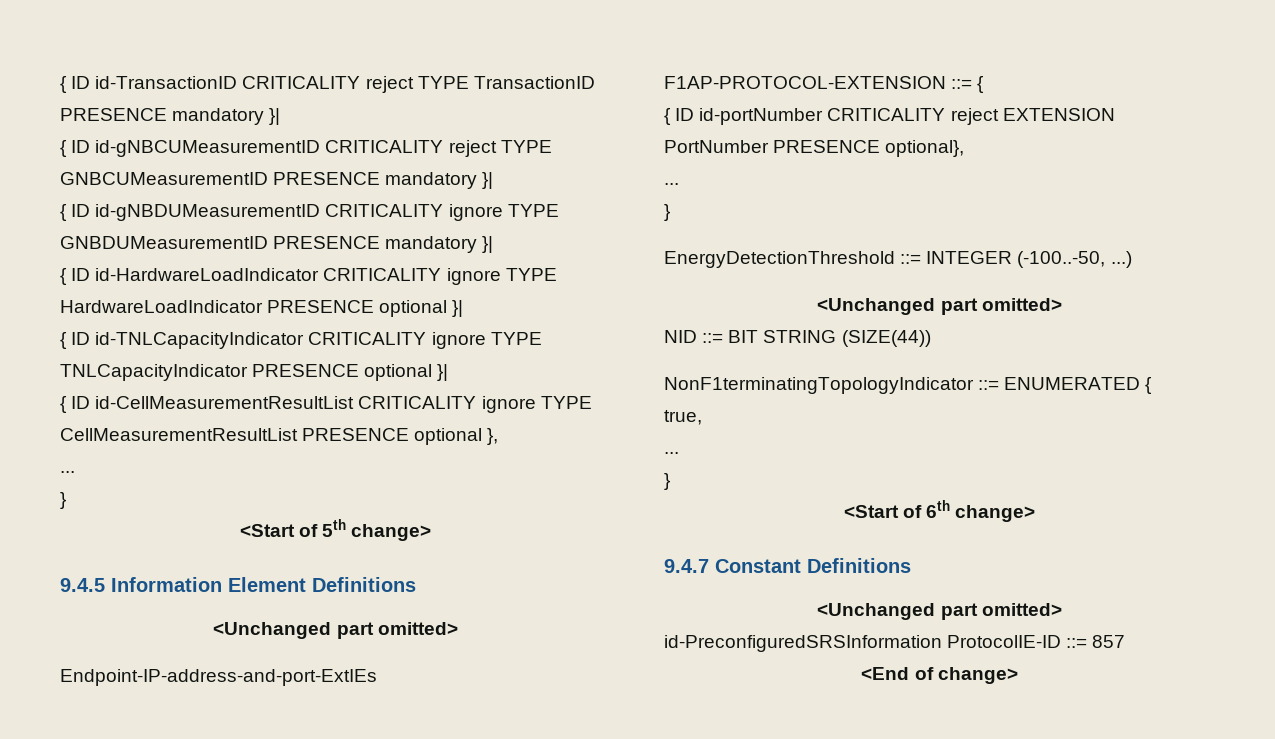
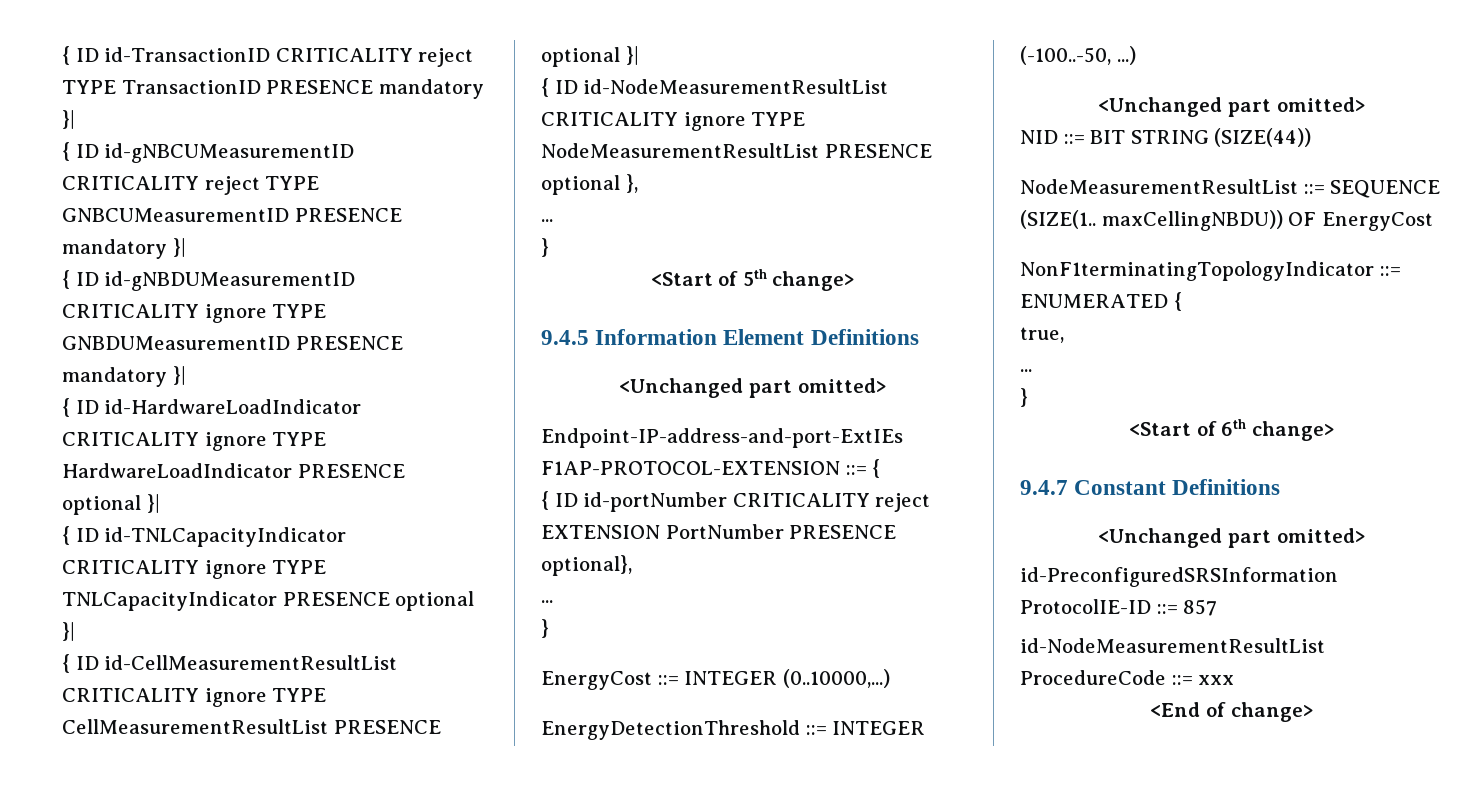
(483, 436) none -> [625,46,639,65] [541,78,889,97] [541,112,806,131] [541,143,932,158] [541,175,620,195] }| // { ID id-NodeMeasurementResultList CRITICALITY ignore TYPE NodeMeasurementResultList PRESENCE optional
(670, 212) none -> [541,669,890,690] // EnergyCost ::= INTEGER (0..10000,...)
(931, 338) none -> [1020,179,1441,198] [1020,210,1433,231] // NodeMeasurementResultList ::= SEQUENCE (SIZE(1.. maxCellingNBDU)) OF EnergyCost
(1126, 641) none -> [1020,638,1325,653] [1020,670,1235,685] // id-NodeMeasurementResultList ProcedureCode ::= xxx

